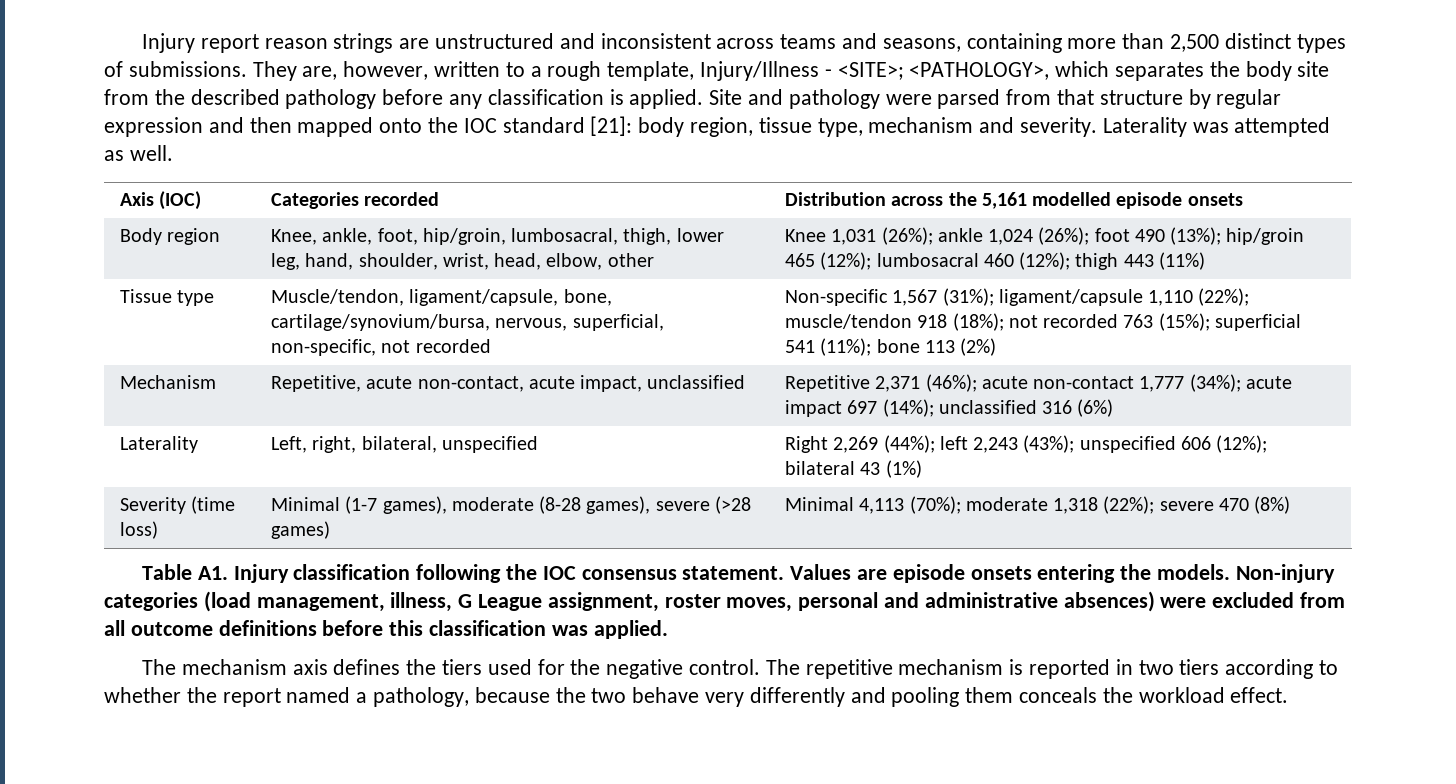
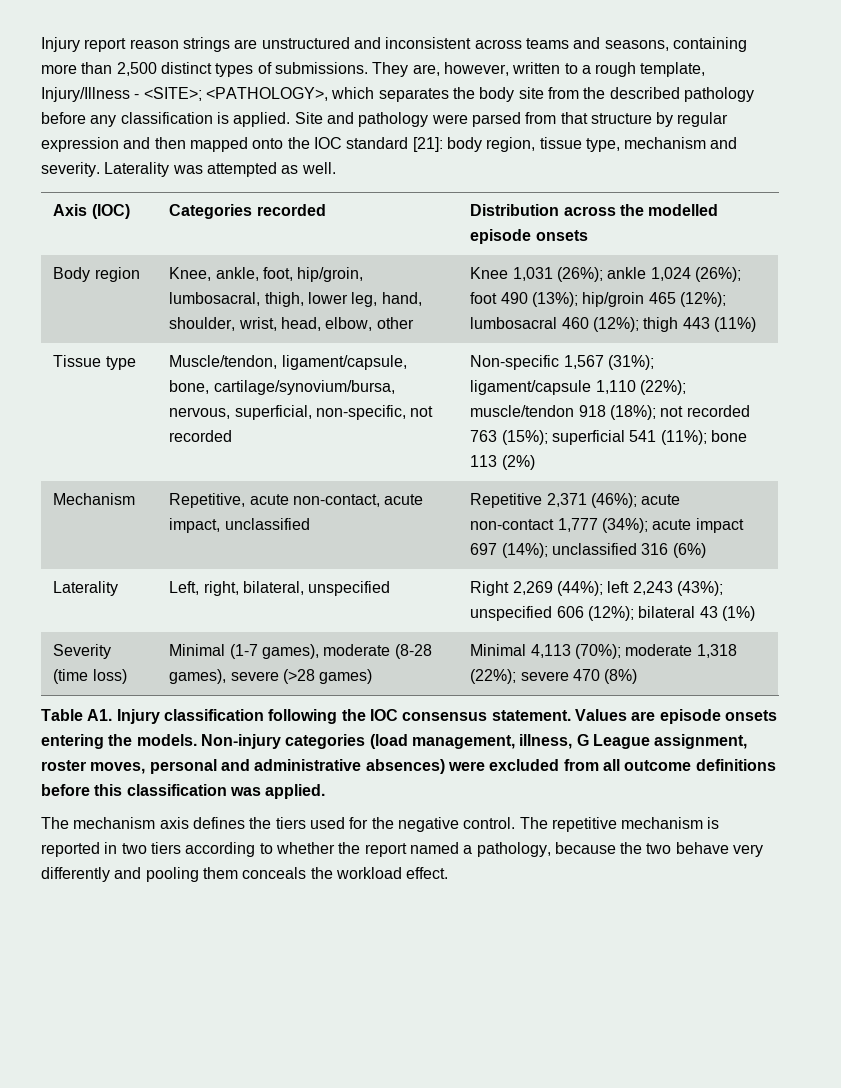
[981,192,1027,209] 5,161 -> (644, 210) none

